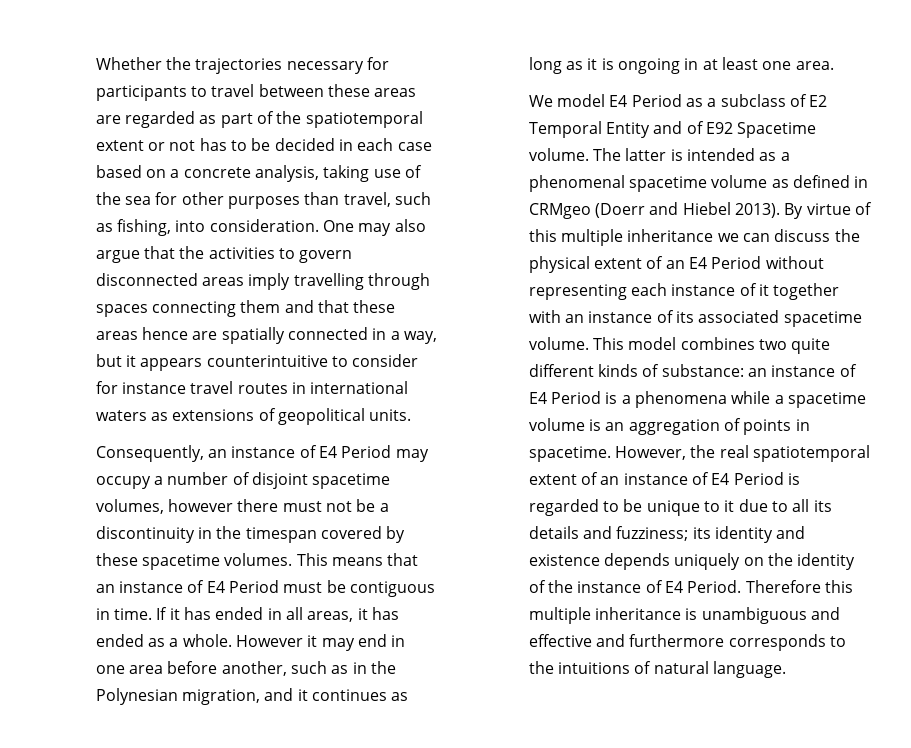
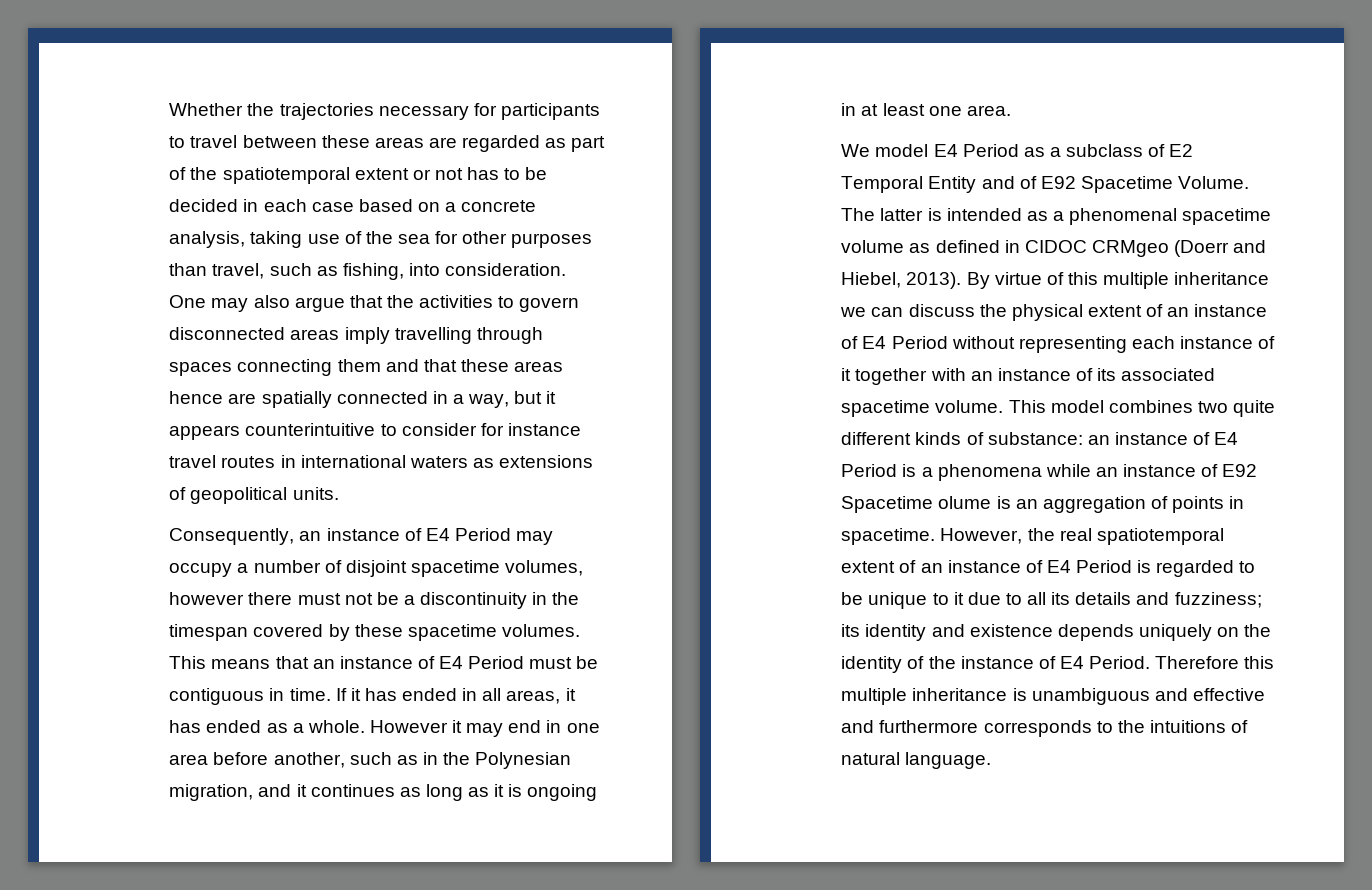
[528,148,589,161] volume. -> [1178,176,1250,189] Volume.
(869, 182) none -> [1024,240,1087,253] CIDOC
[682,202,731,215] Hiebel -> [841,272,902,288] Hiebel,
(685, 264) none -> [1194,304,1268,317] [841,336,859,349] instance of
[774,392,866,408] [528,418,585,431] a spacetime volume -> [1095,464,1258,477] [841,496,992,513] an instance of E92 Spacetime olume

